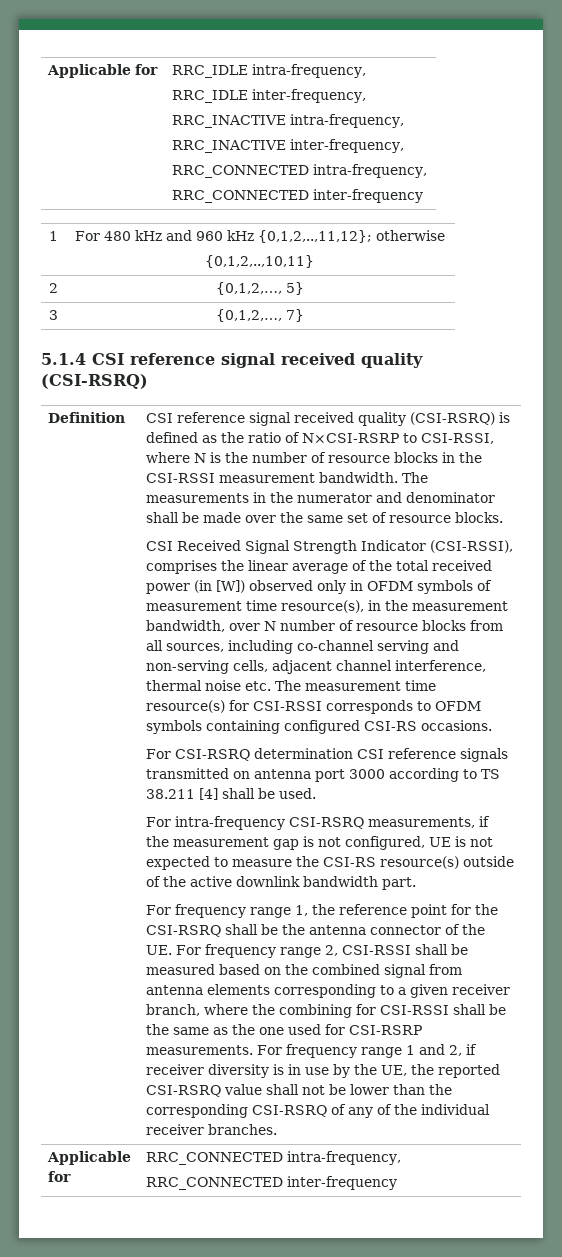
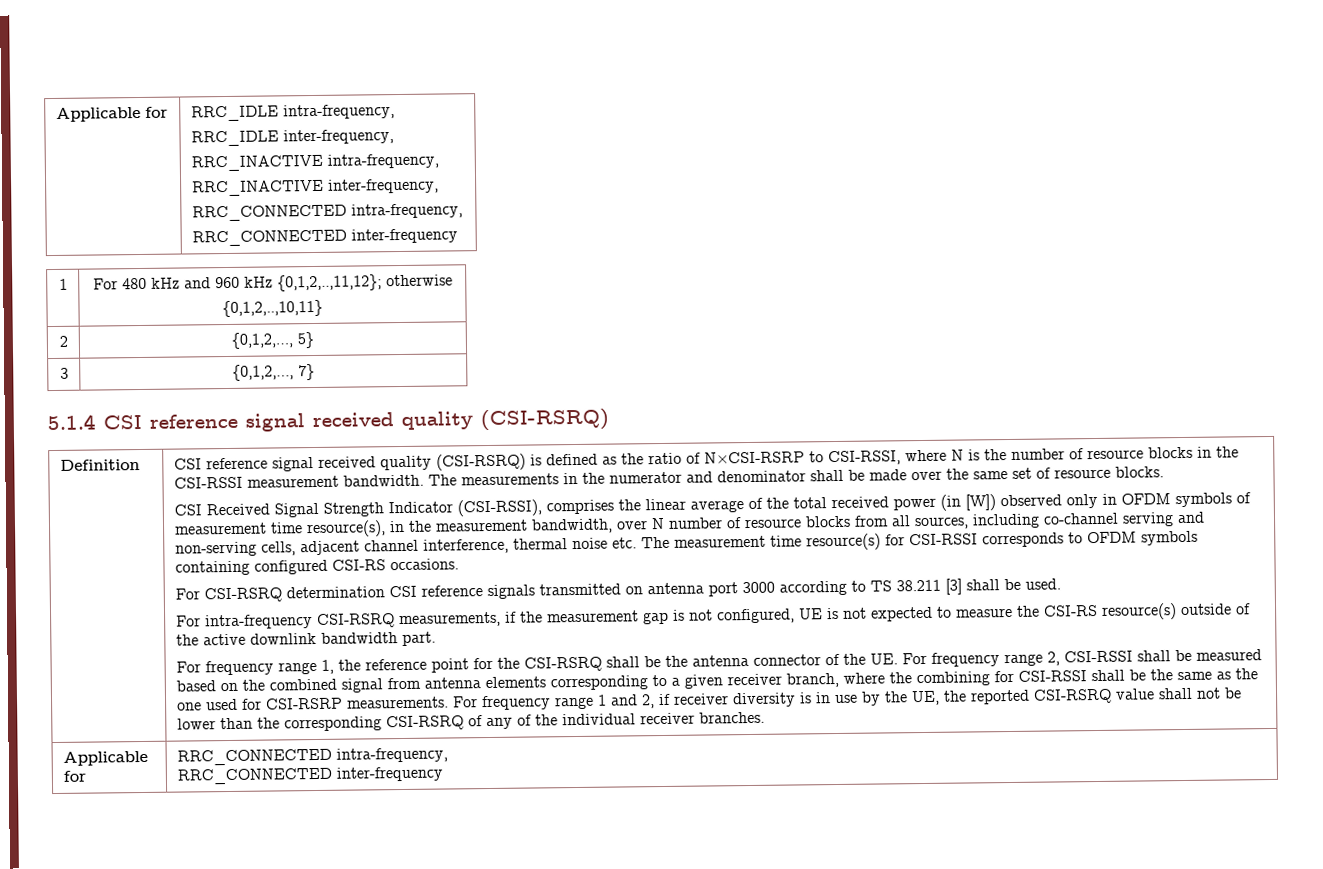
[198,788,218,800] [4] -> [944,578,962,595] [3]

